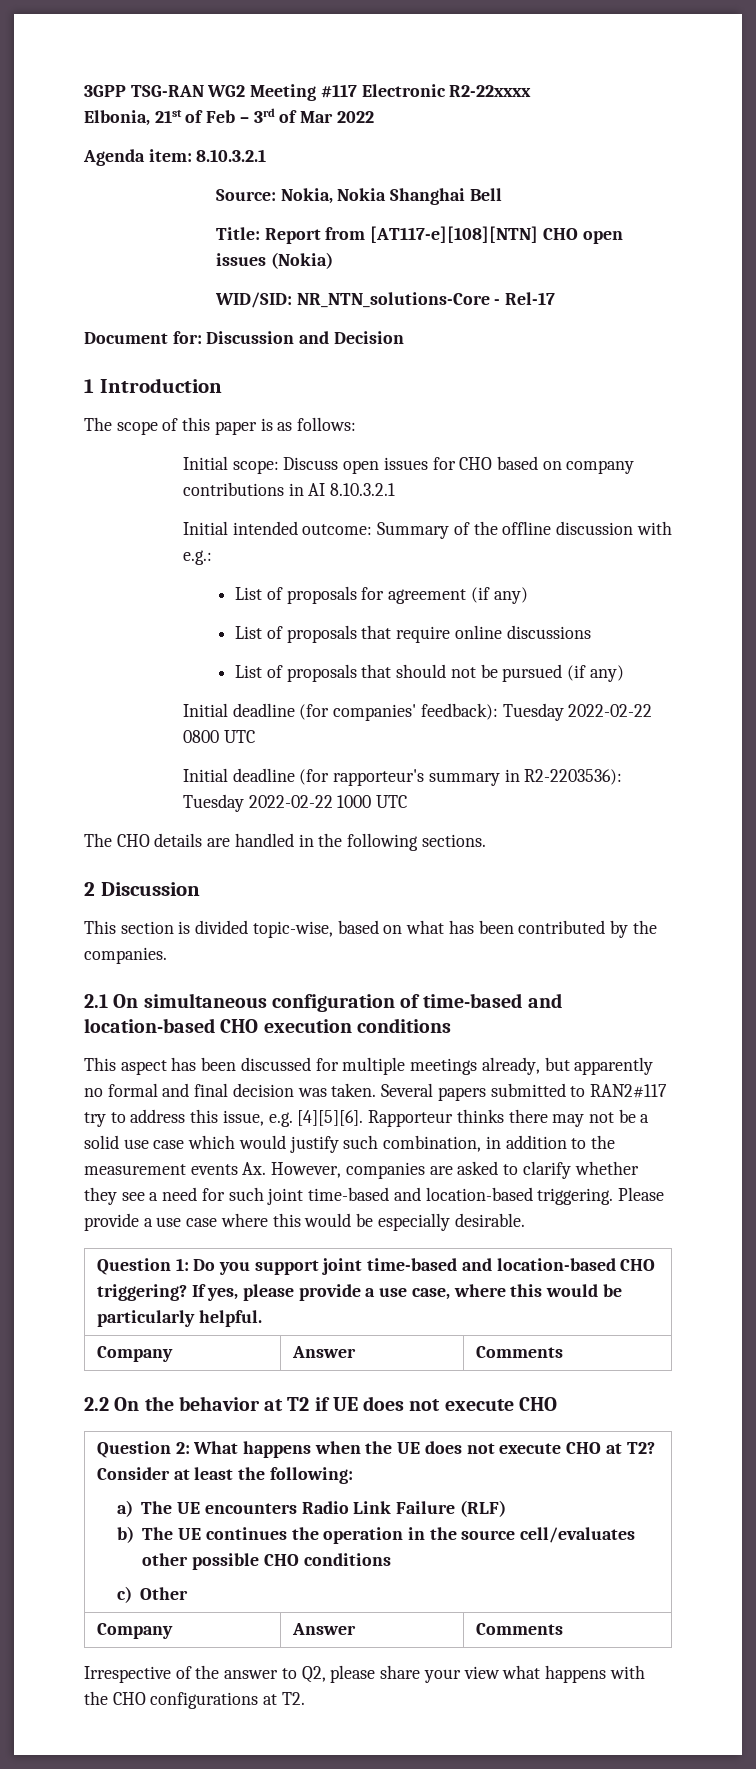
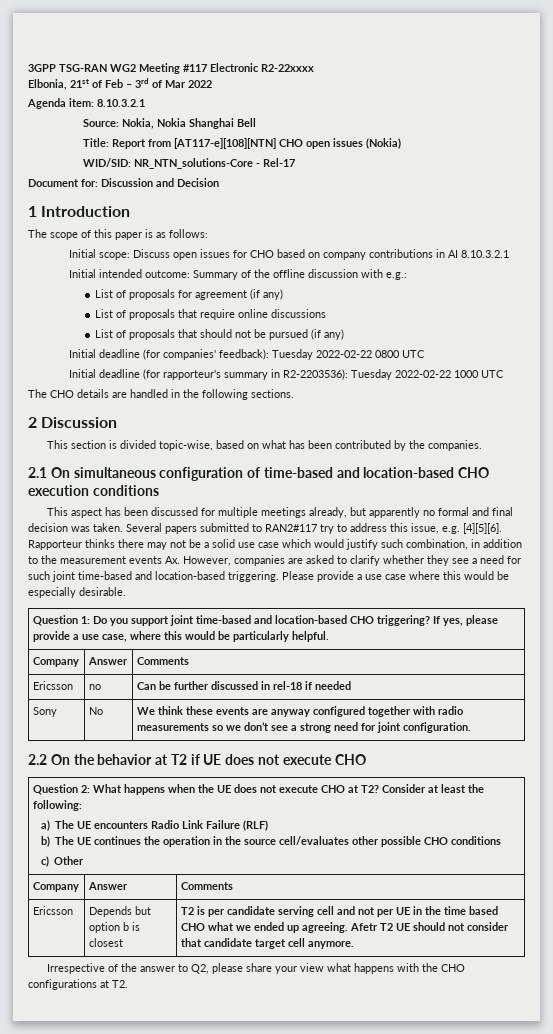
(563, 1352) none -> [32,681,73,690] [88,684,101,690] [136,681,351,690] [32,707,57,717] [88,707,103,715] [136,706,463,717] [136,722,471,733] // Ericsson | no | Can be further discussed in rel-18 if needed // Sony | No | We think these events are anyway configured together with radio measurements so we don’t see a strong need for joint configuration.
(563, 1629) none -> [32,906,73,915] [88,906,151,917] [88,922,140,933] [88,938,123,947] [180,906,498,917] [180,922,509,933] [180,938,354,949] // Ericsson | Depends but option b is closest | T2 is per candidate serving cell and not per UE in the time based CHO what we ended up agreeing. Afetr T2 UE should not consider that candidate target cell anymore.

